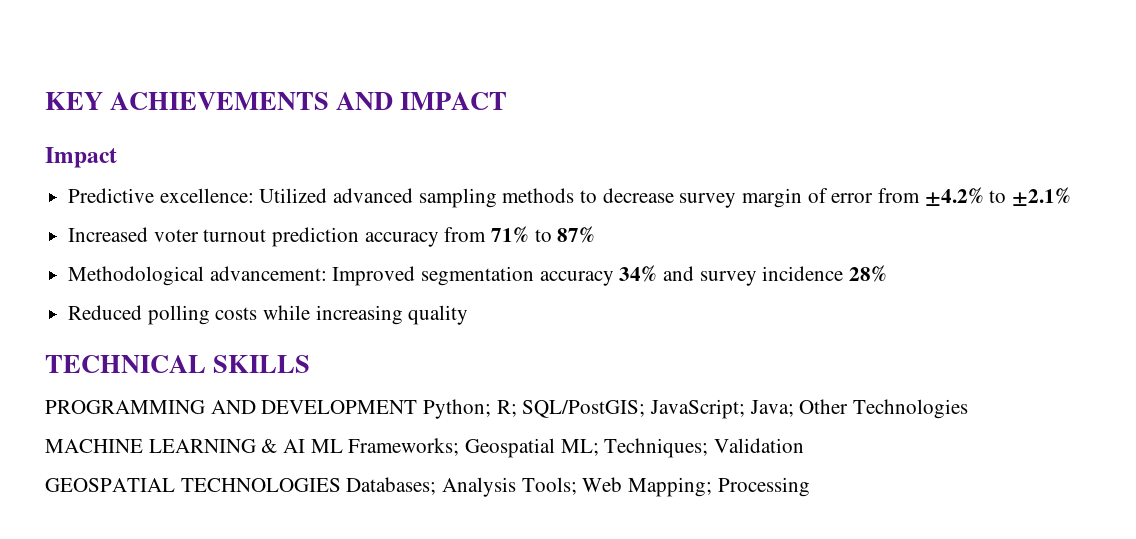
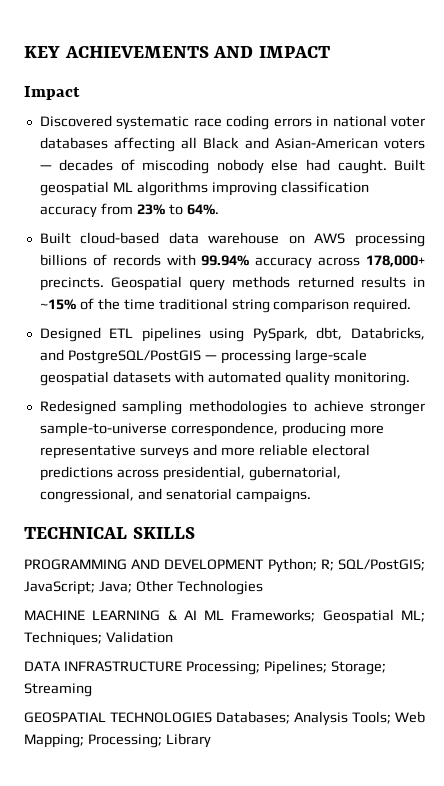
[68,187,1072,208] [68,226,596,247] [68,265,888,286] [68,305,469,325] Predictive excellence: Utilized advanced sampling methods to decrease survey margin of error from ±4.2% to ±2.1% // Increased voter turnout prediction accuracy from 71% to 87% // Methodological advancement: Improved segmentation accuracy 34% and survey incidence 28% // Reduced polling costs while increasing quality -> [39,115,426,130] [39,137,426,152] [39,159,426,174] [39,181,369,196] [39,203,219,218] [39,232,425,247] [39,254,425,269] [39,276,426,291] [39,298,412,313] [39,327,425,342] [39,349,367,364] [39,371,410,386] [39,400,426,415] [39,422,384,437] [39,444,370,459] [39,466,341,481] [39,488,311,503] Discovered systematic race coding errors in national voter databases affecting all Black and Asian-American voters — decades of miscoding nobody else had caught. Built geospatial ML algorithms improving classification accuracy from 23% to 64%. // Built cloud-based data warehouse on AWS processing billions of records with 99.94% accuracy across 178,000+ precincts. Geospatial query methods returned results in ~15% of the time traditional string comparison required. // Designed ETL pipelines using PySpark, dbt, Databricks, and PostgreSQL/PostGIS — processing large-scale geospatial datasets with automated quality monitoring. // Redesigned sampling methodologies to achieve stronger sample-to-universe correspondence, producing more representative surveys and more reliable electoral predictions across presidential, gubernatorial, congressional, and senatorial campaigns.
(805, 445) none -> [24,660,386,675] [24,683,92,697] // DATA INFRASTRUCTURE Processing; Pipelines; Storage; Streaming
[717,477,810,497] Processing -> [87,733,211,748] Processing; Library

